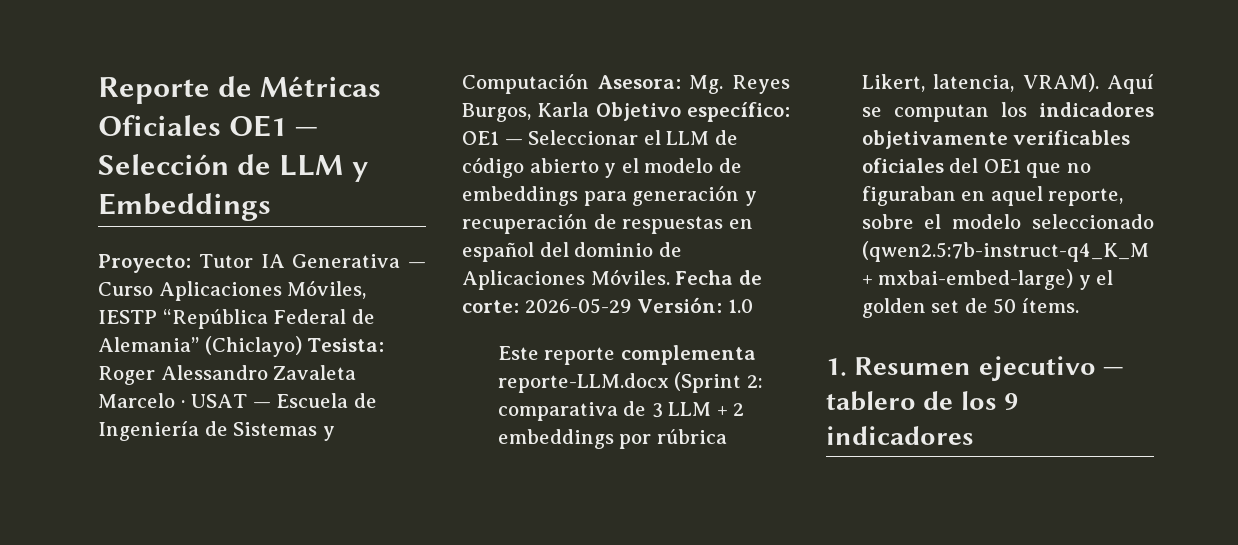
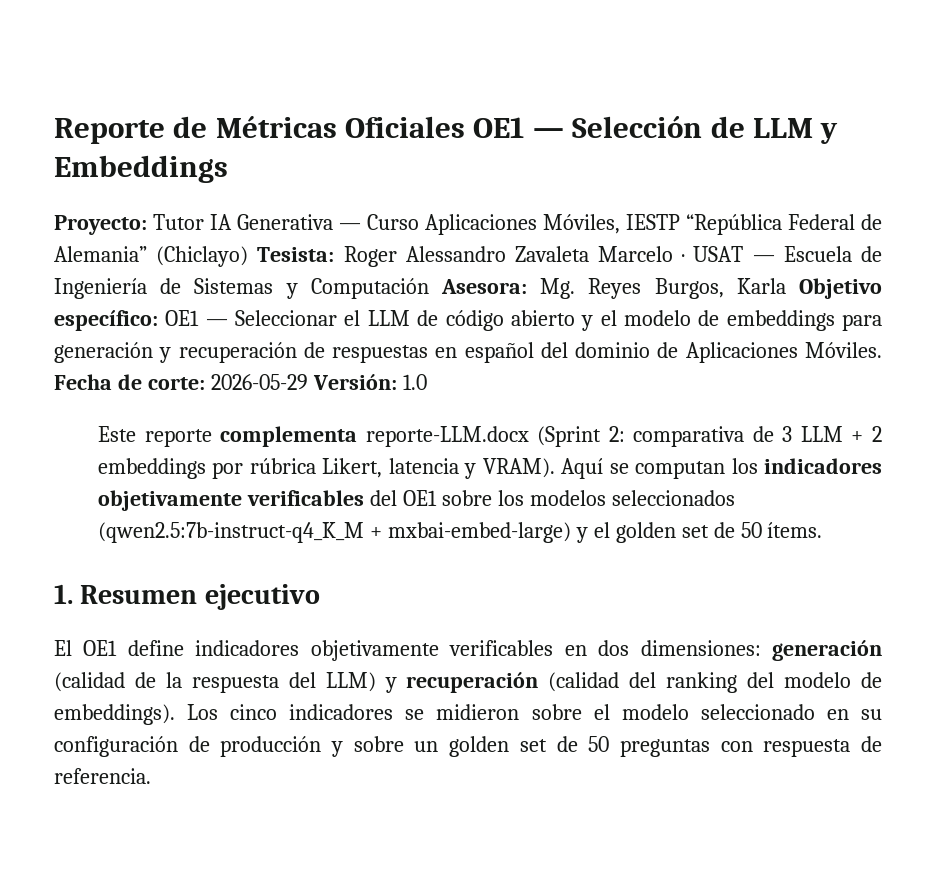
[933,74,1015,92] latencia, -> [388,458,477,479] latencia y
[861,158,944,173] oficiales -> (364, 498) none
[1026,163,1091,178] [861,186,1124,206] [861,214,1154,229] que no figuraban en aquel reporte, sobre el modelo seleccionado -> [441,490,735,506] sobre los modelos seleccionados
[1103,367,1124,375] [826,391,1019,411] [826,426,974,445] — tablero de los 9 indicadores -> [54,640,883,661] [54,672,882,693] [54,704,883,725] [54,736,883,757] [54,768,151,784] // El OE1 define indicadores objetivamente verificables en dos dimensiones: generación (calidad de la respuesta del LLM) y recuperación (calidad del ranking del modelo de embeddings). Los cinco indicadores se midieron sobre el modelo seleccionado en su configuración de producción y sobre un golden set de 50 preguntas con respuesta de referencia.

